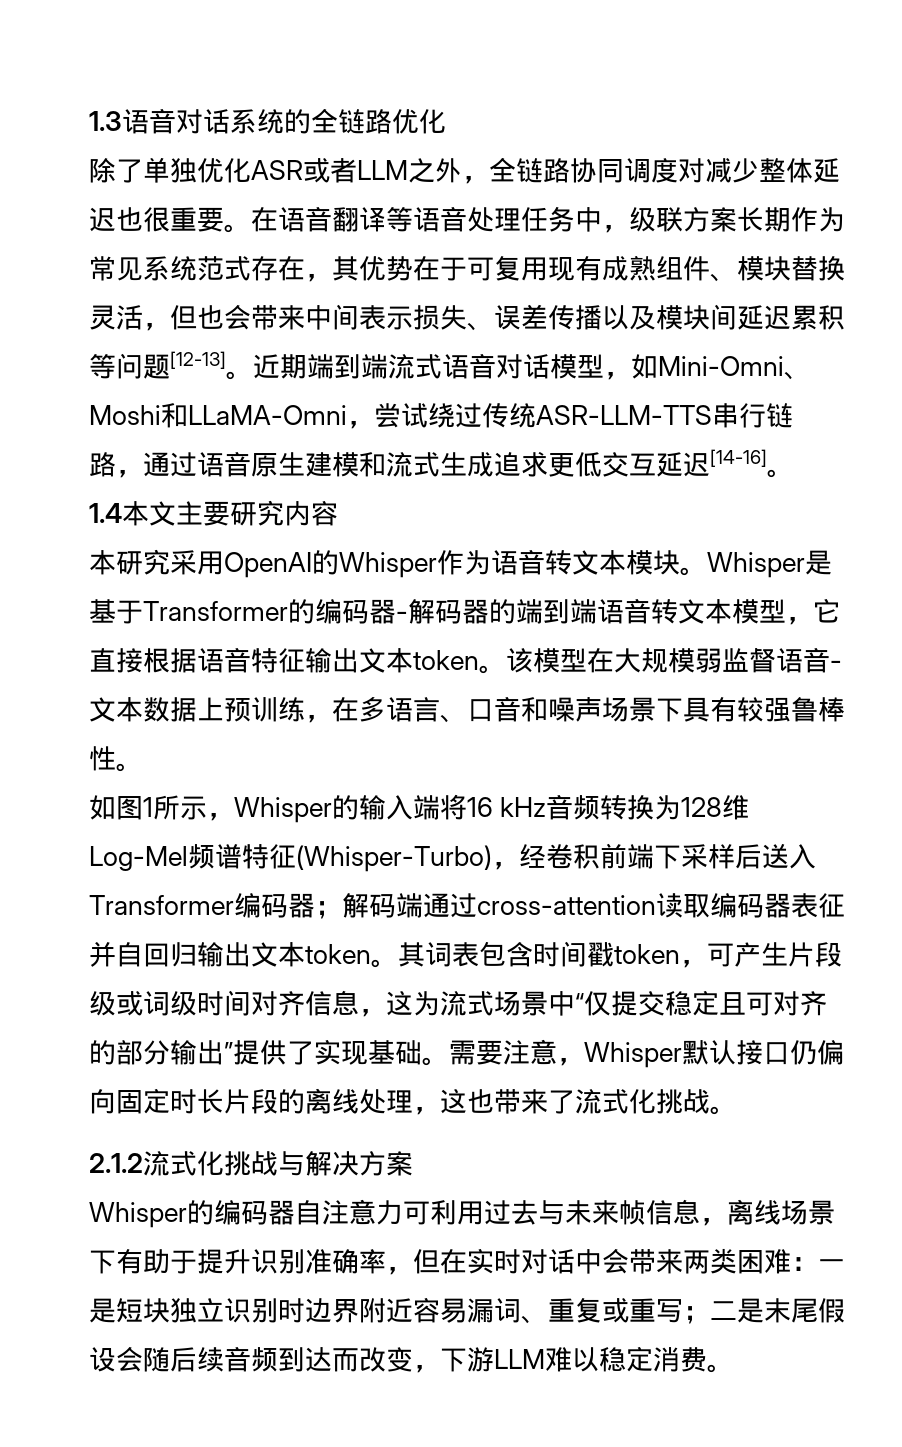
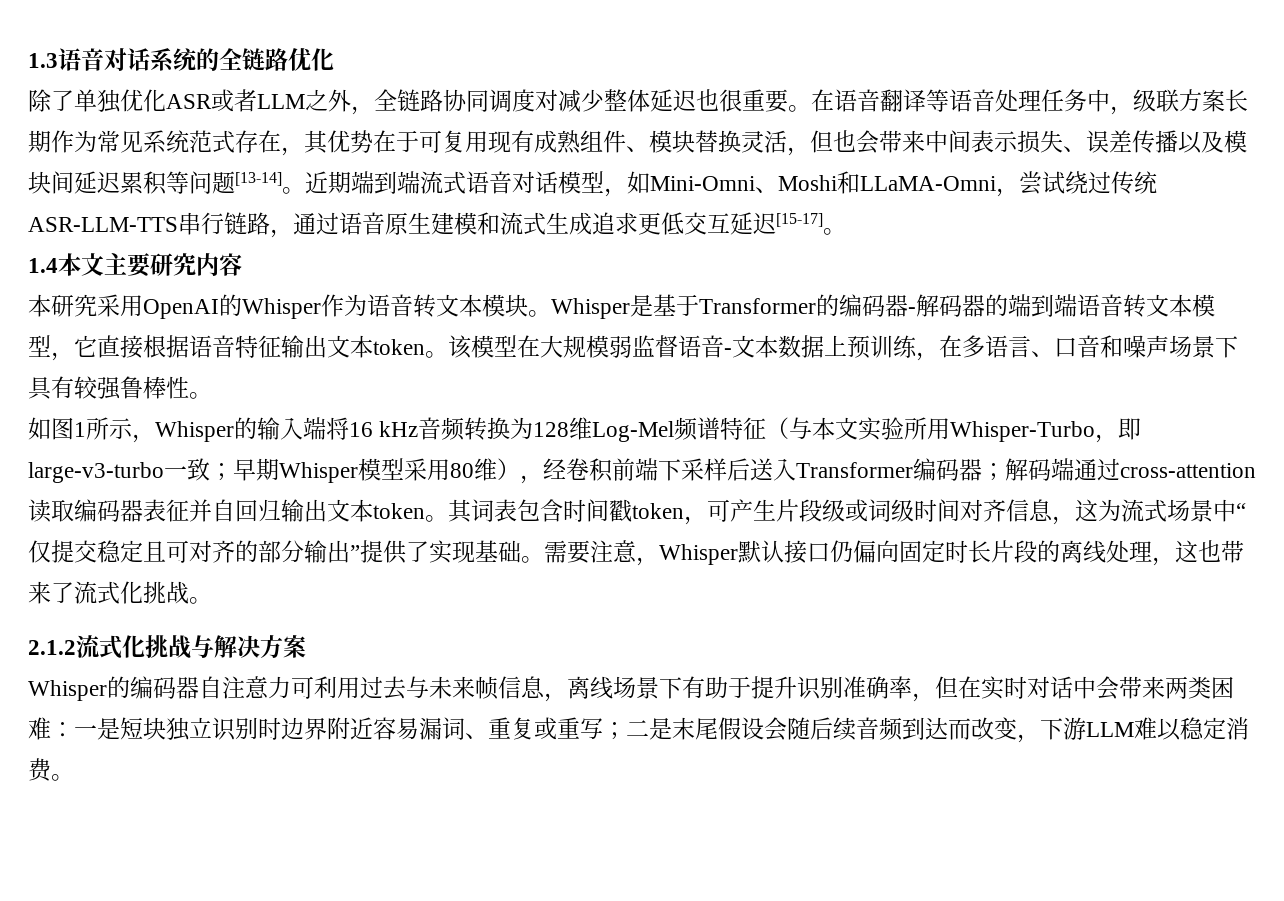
[170,351,226,369] [12-13] -> [235,172,282,186] [13-14]
[710,449,767,467] [14-16] -> [776,213,823,227] [15-17]
[296,845,492,872] (Whisper-Turbo) -> [766,417,1142,443] [28,458,520,483] （与本文实验所用Whisper-Turbo，即large-v3-turbo一致；早期Whisper模型采用80维）

